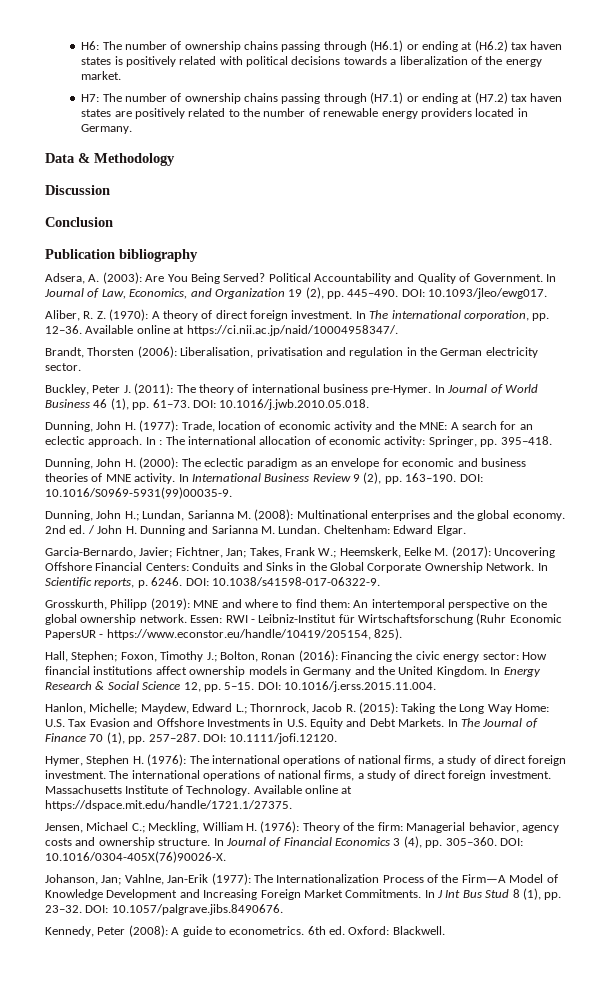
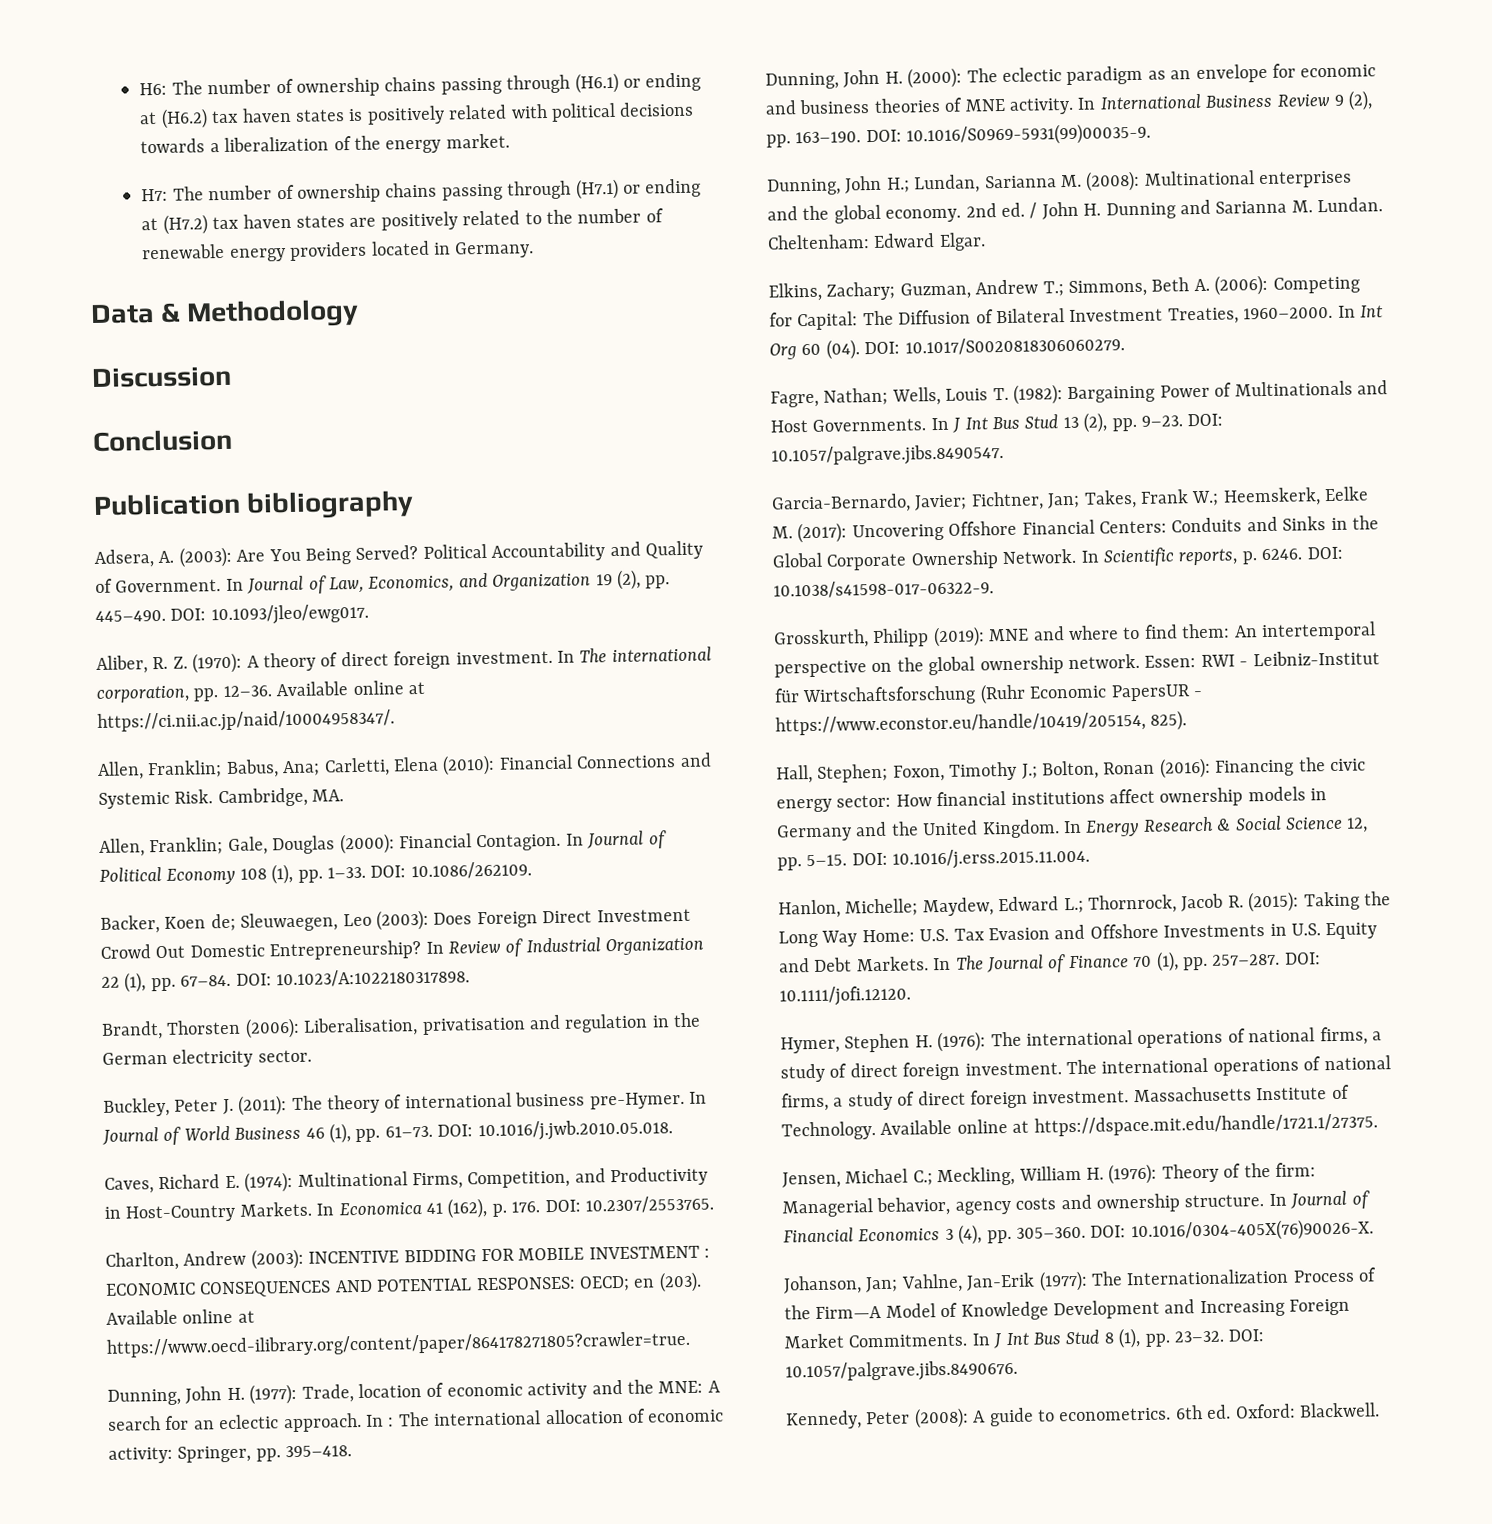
(398, 330) none -> [97,752,712,780] [98,787,345,809] [99,830,667,857] [99,861,532,885] [100,908,691,934] [100,937,705,961] [101,968,470,993] // Allen, Franklin; Babus, Ana; Carletti, Elena (2010): Financial Connections and Systemic Risk. Cambridge, MA. // Allen, Franklin; Gale, Douglas (2000): Financial Contagion. In Journal of Political Economy 108 (1), pp. 1–33. DOI: 10.1086/262109. // Backer, Koen de; Sleuwaegen, Leo (2003): Does Foreign Direct Investment Crowd Out Domestic Entrepreneurship? In Review of Industrial Organization 22 (1), pp. 67–84. DOI: 10.1023/A:1022180317898.
(370, 404) none -> [104,1166,709,1194] [104,1195,714,1223] [105,1245,711,1271] [105,1271,702,1298] [106,1308,255,1325] [106,1330,691,1358] // Caves, Richard E. (1974): Multinational Firms, Competition, and Productivity in Host-Country Markets. In Economica 41 (162), p. 176. DOI: 10.2307/2553765. // Charlton, Andrew (2003): INCENTIVE BIDDING FOR MOBILE INVESTMENT : ECONOMIC CONSEQUENCES AND POTENTIAL RESPONSES: OECD; en (203). Available online at https://www.oecd-ilibrary.org/content/paper/864178271805?crawler=true.
(466, 530) none -> [768,274,1360,302] [769,305,1383,331] [769,336,1125,360] [770,380,1388,408] [770,412,1224,433] [771,444,1004,467] // Elkins, Zachary; Guzman, Andrew T.; Simmons, Beth A. (2006): Competing for Capital: The Diffusion of Bilateral Investment Treaties, 1960–2000. In Int Org 60 (04). DOI: 10.1017/S0020818306060279. // Fagre, Nathan; Wells, Louis T. (1982): Bargaining Power of Multinationals and Host Governments. In J Int Bus Stud 13 (2), pp. 9–23. DOI: 10.1057/palgrave.jibs.8490547.

